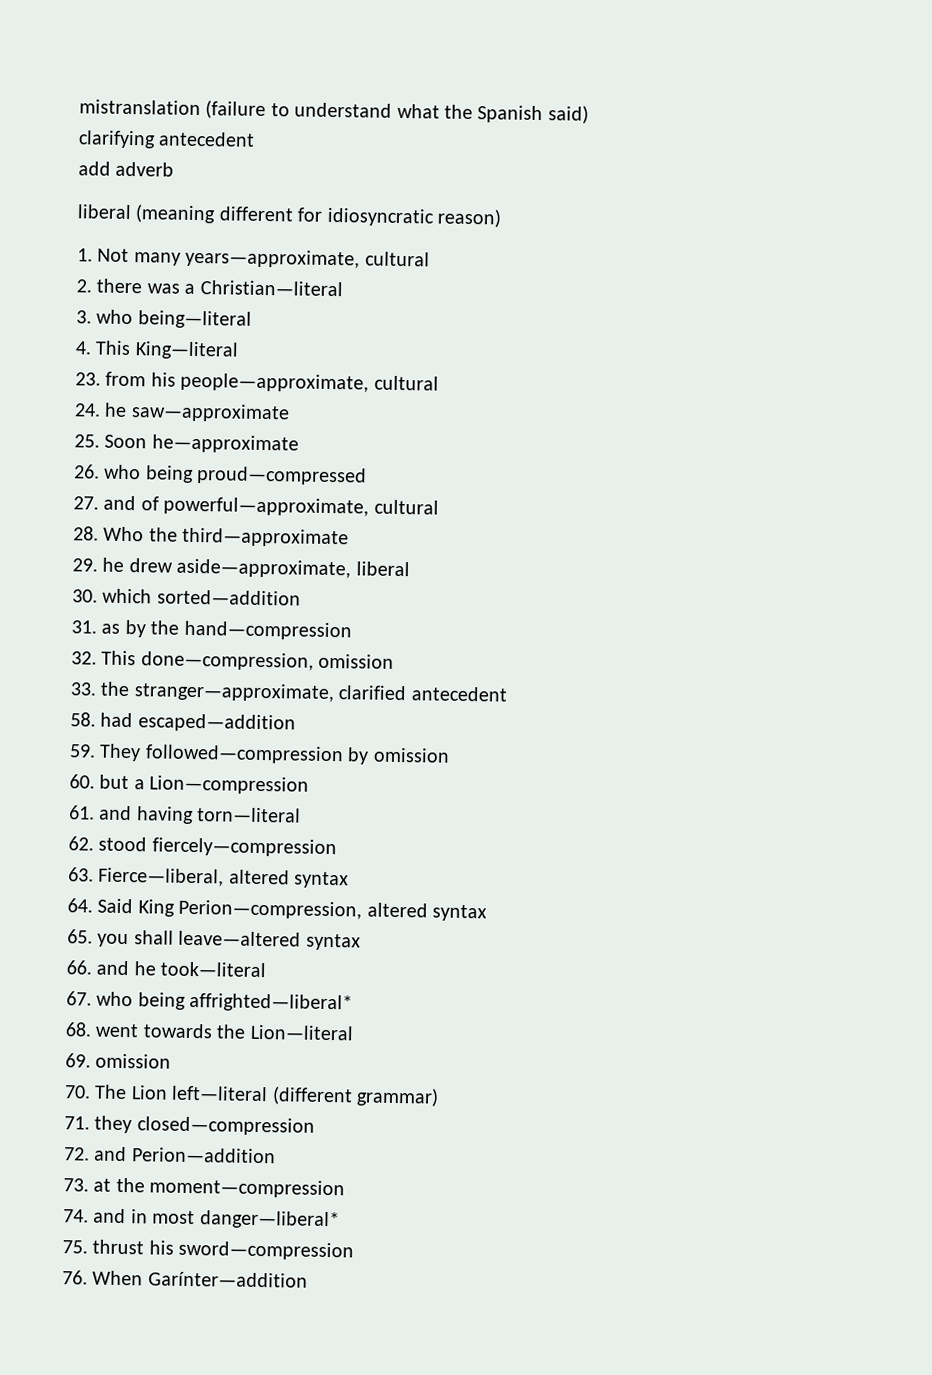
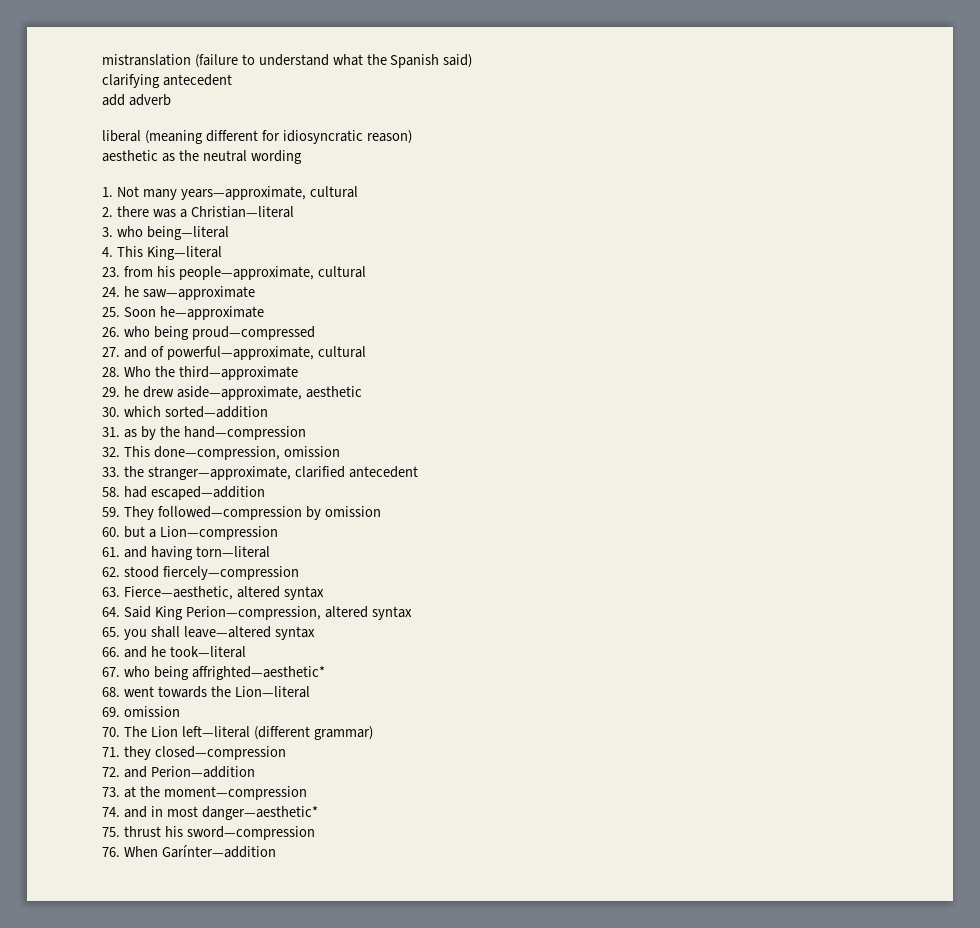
(502, 218) none -> [102,150,302,164] // aesthetic as the neutral wording
[355,561,410,577] liberal -> [305,386,362,398] aesthetic
[98,867,225,887] Fierce—liberal, -> [123,586,233,600] Fierce—aesthetic,
[189,992,354,1013] affrighted—liberal* -> [191,666,325,680] affrighted—aesthetic*
[199,1210,340,1230] danger—liberal* -> [201,806,318,820] danger—aesthetic*

